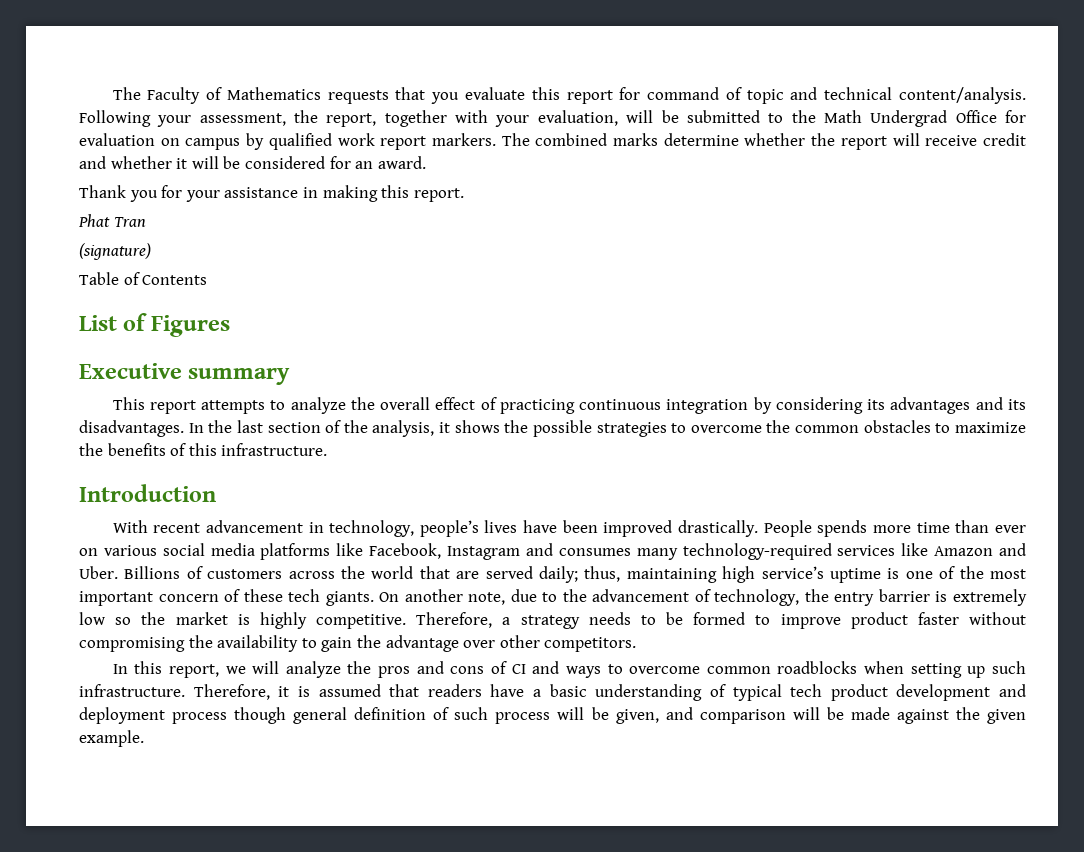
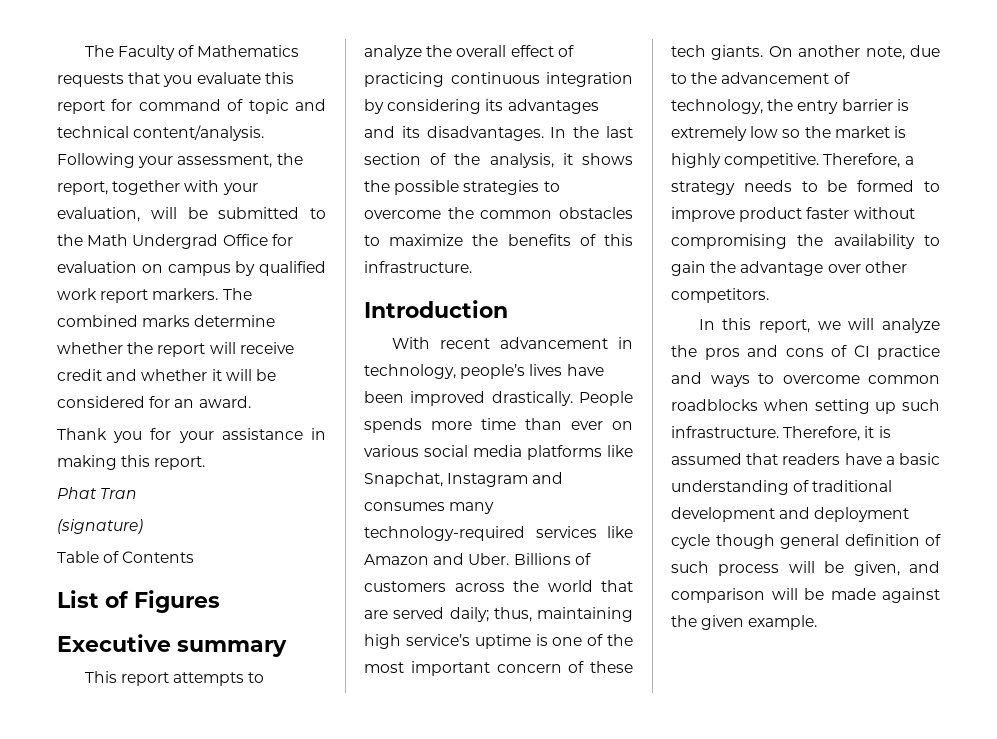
[369,543,442,559] Facebook, -> [364,472,443,487] Snapchat,
(526, 669) none -> [877,345,940,360] practice
[732,684,888,701] typical tech product -> [812,480,893,492] traditional
[172,712,228,724] process -> [671,534,710,549] cycle

